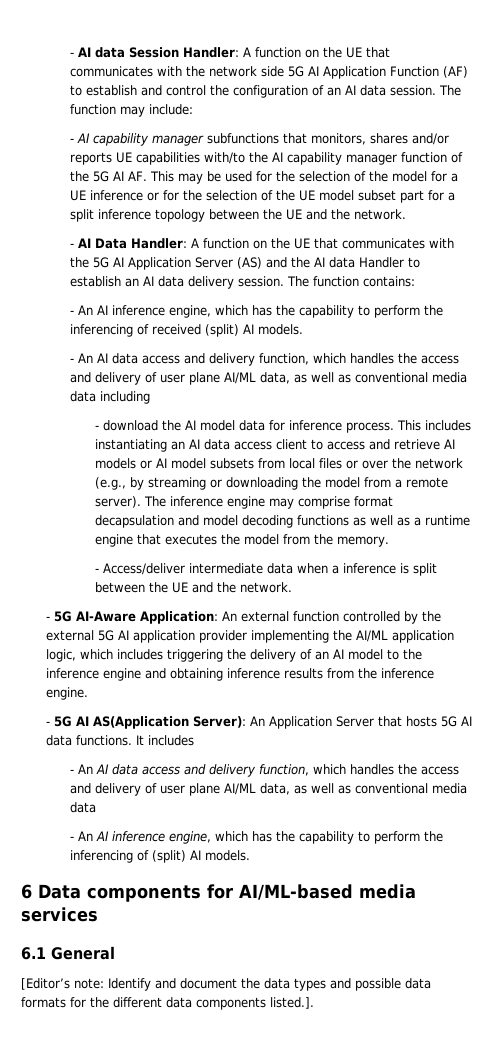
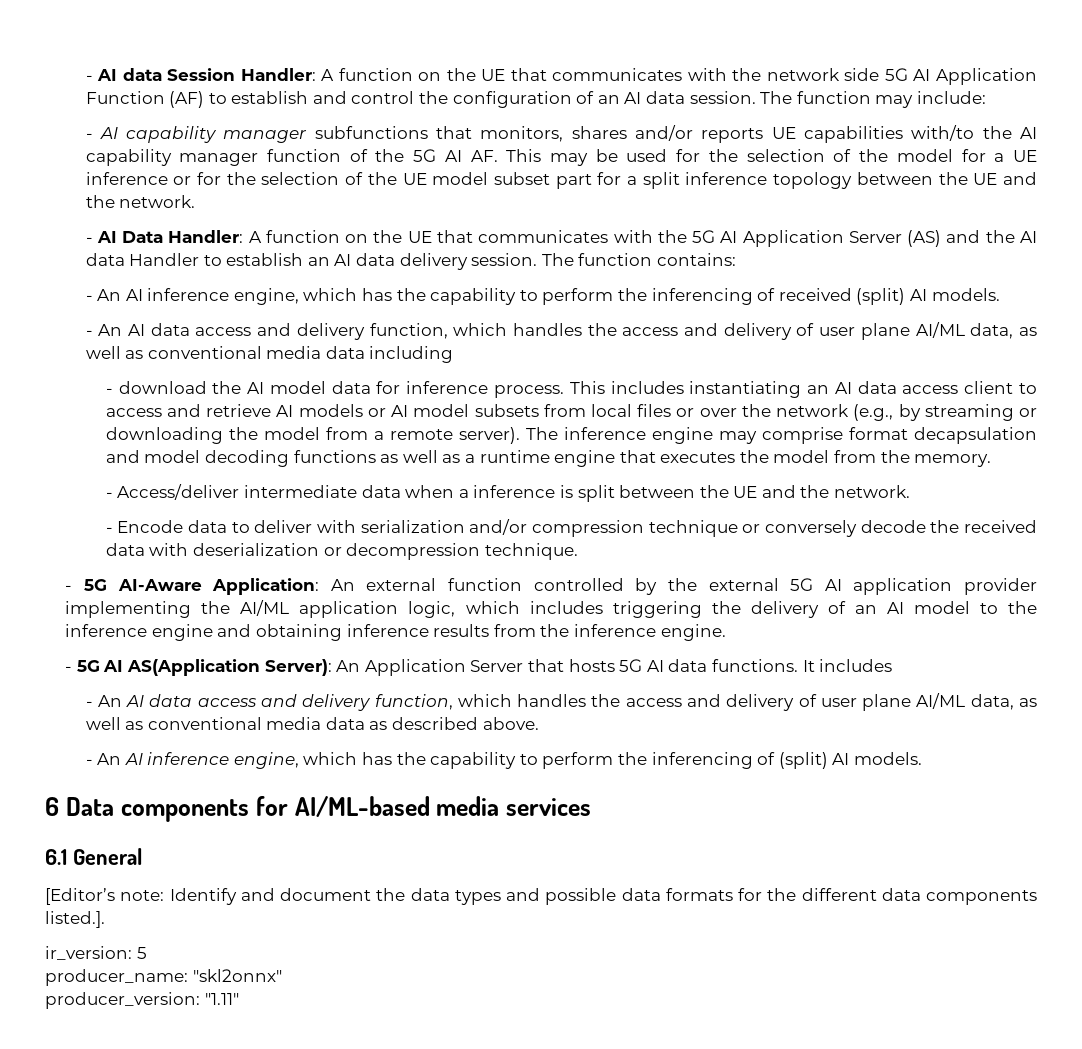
(292, 587) none -> [105,519,1038,537] [105,543,578,560] // - Encode data to deliver with serialization and/or compression technique or conversely decode the received data with deserialization or decompression technique.
(97, 807) none -> [369,717,539,730] as described above.
(314, 1003) none -> [45,946,147,960] [45,969,282,986] [45,992,239,1009] // ir_version: 5 // producer_name: "skl2onnx" // producer_version: "1.11"

